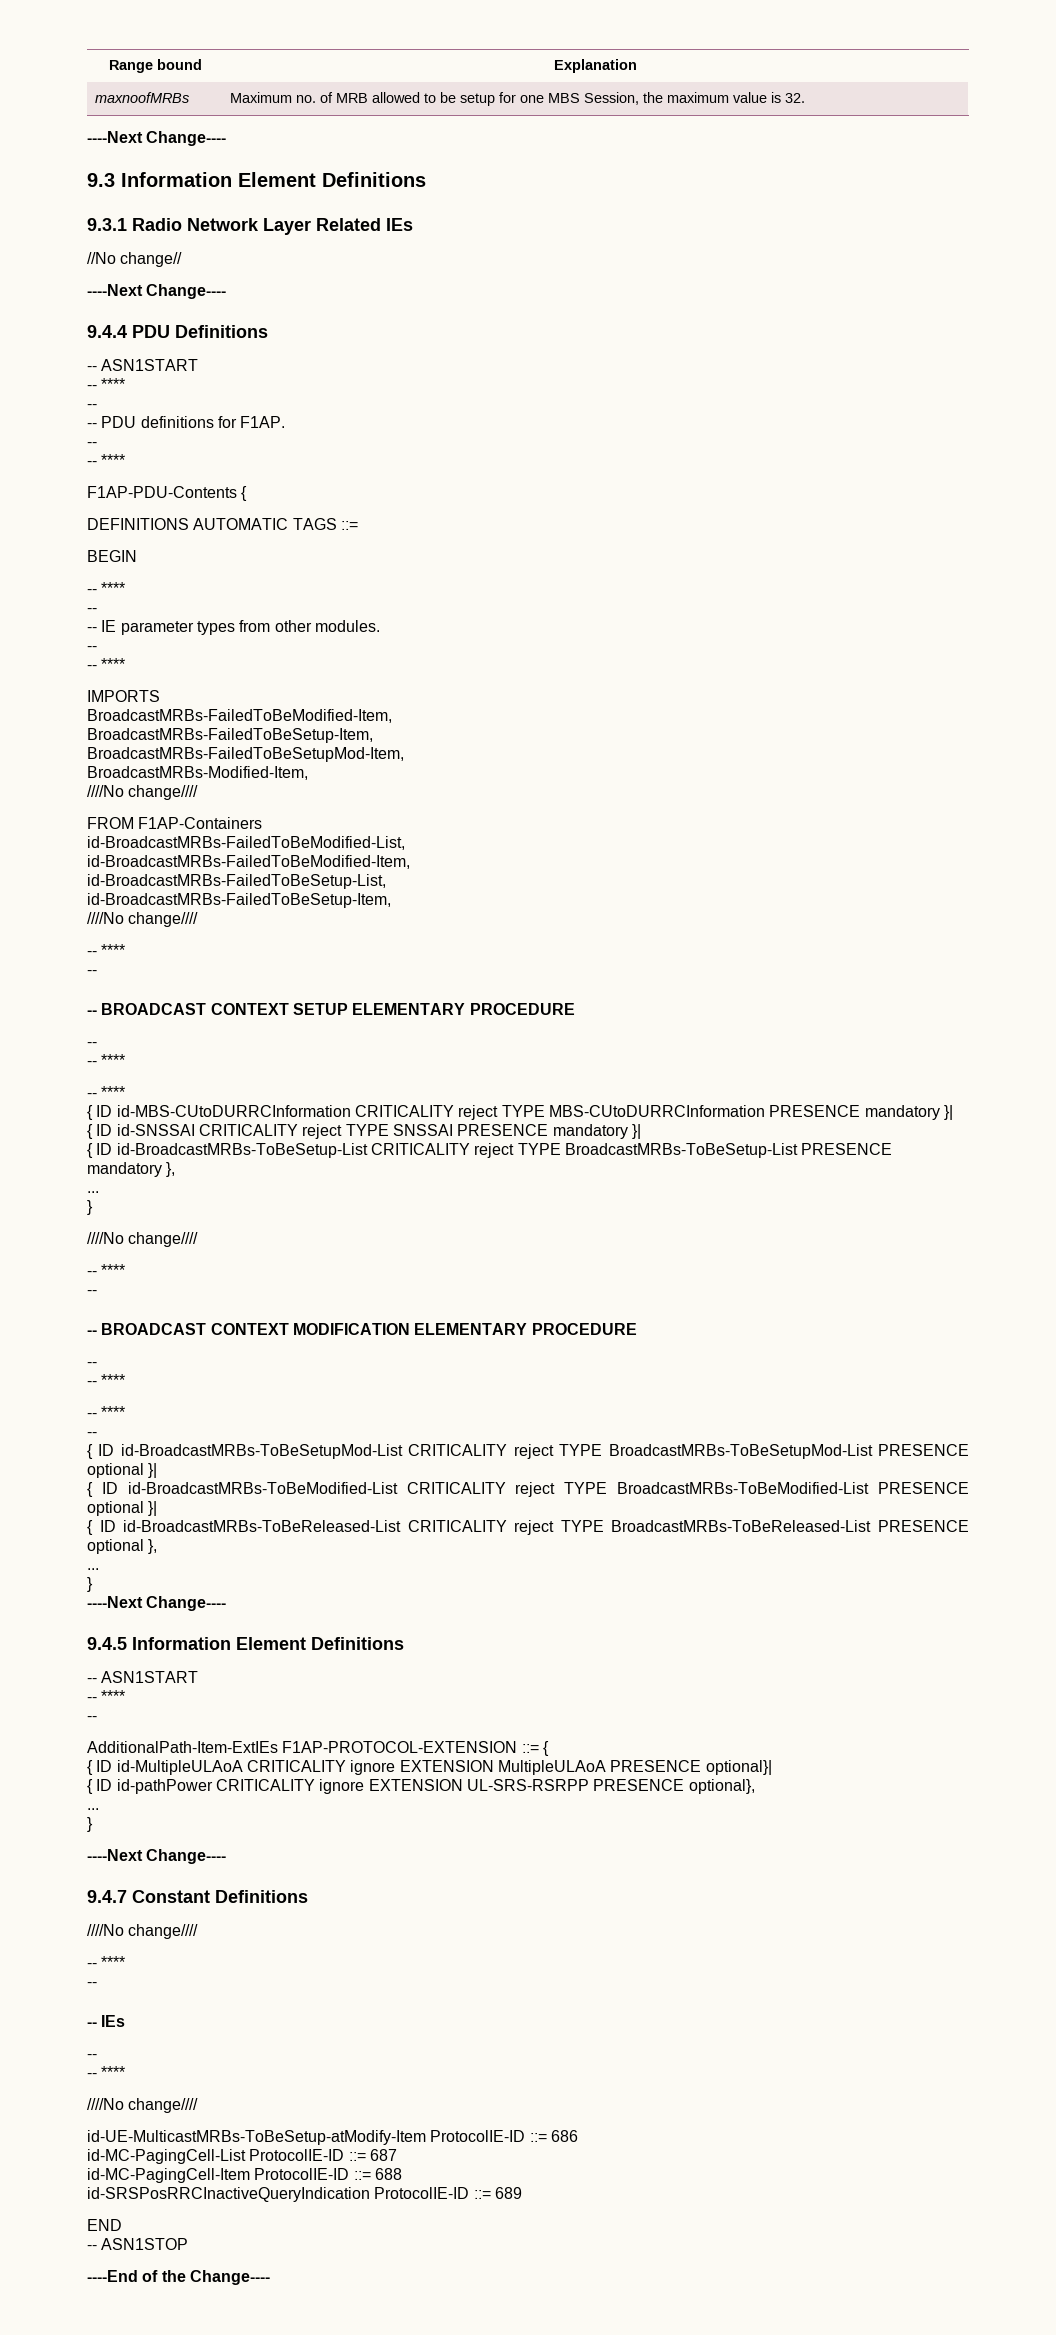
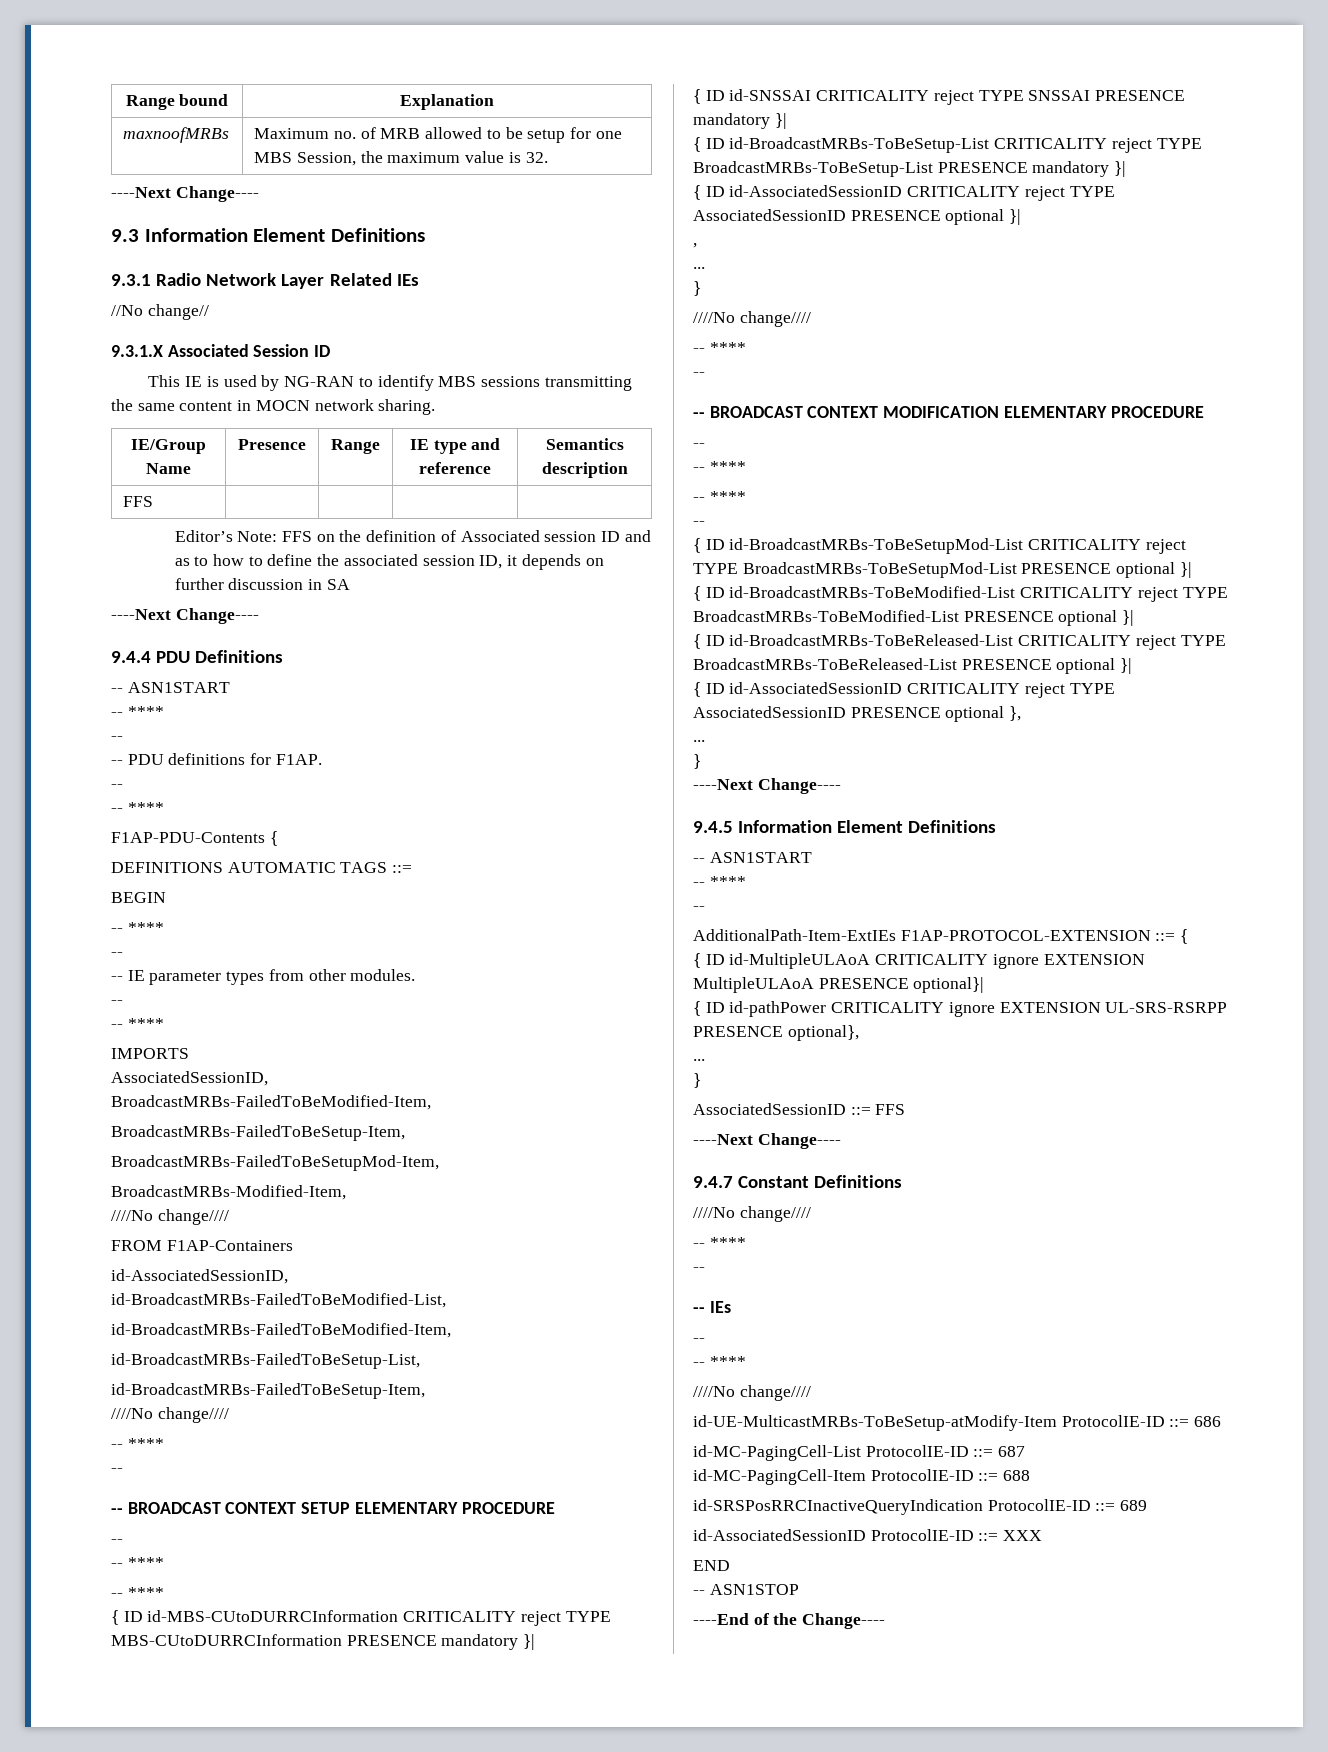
(183, 259) none -> [111,344,331,357] [148,375,632,391] [111,399,436,415] [131,439,206,454] [146,463,191,474] [238,439,306,450] [331,439,380,454] [409,438,501,454] [419,462,491,474] [545,438,624,450] [541,462,628,478] [123,496,154,507] [174,530,651,542] [174,554,604,570] [174,578,350,590] // 9.3.1.X Associated Session ID // This IE is used by NG-RAN to identify MBS sessions transmitting the same content in MOCN network sharing. // IE/Group Name | Presence | Range | IE type and reference | Semantics description // FFS | | | | // Editor’s Note: FFS on the definition of Associated session ID and as to how to define the associated session ID, it depends on further discussion in SA
(160, 696) none -> [111,1071,268,1086] // AssociatedSessionID,
(263, 823) none -> [111,1269,288,1284] // id-AssociatedSessionID,
[166,1162,176,1177] }, -> [1114,161,1127,177] [693,185,1115,201] [693,209,1022,225] [693,243,697,248] }| // { ID id-AssociatedSessionID CRITICALITY reject TYPE AssociatedSessionID PRESENCE optional }| // ,
(144, 1546) none -> [1120,658,1133,674] [693,682,1115,698] [693,706,1005,722] }| // { ID id-AssociatedSessionID CRITICALITY reject TYPE AssociatedSessionID PRESENCE optional
(93, 1824) none -> [693,1103,906,1115] // AssociatedSessionID ::= FFS
(522, 2193) none -> [693,1529,1043,1541] // id-AssociatedSessionID ProtocolIE-ID ::= XXX

